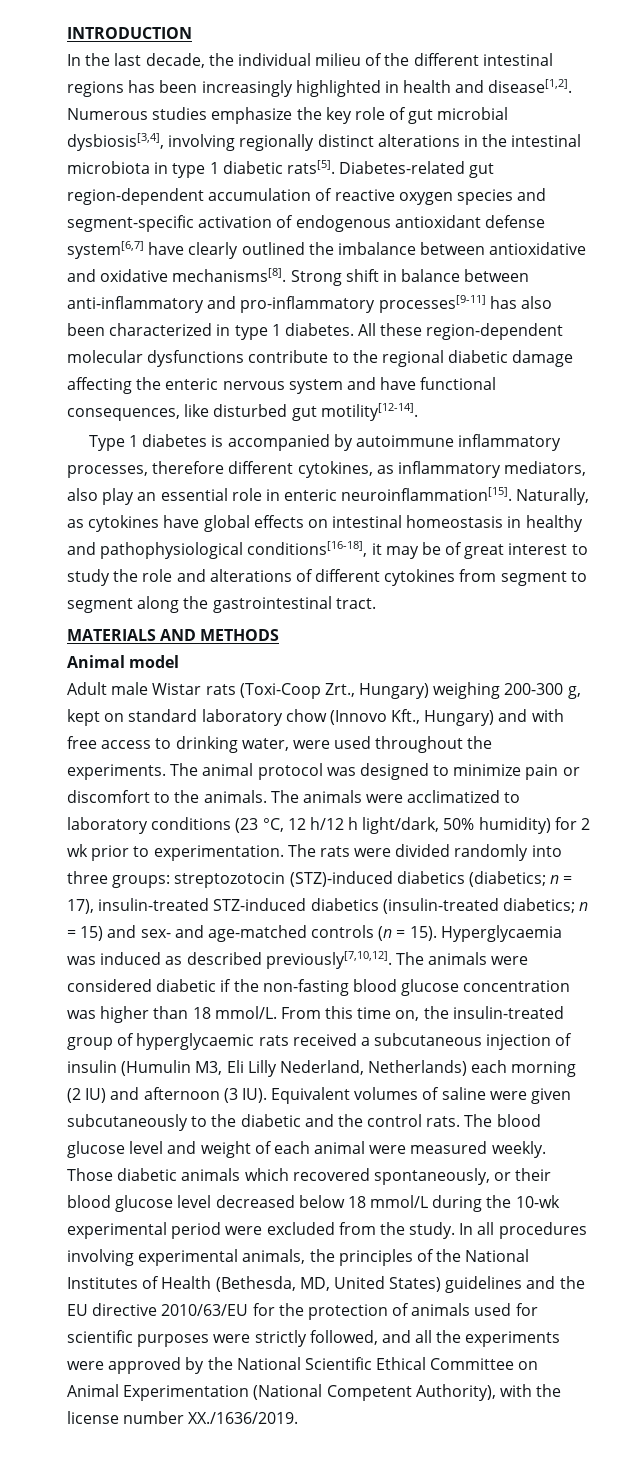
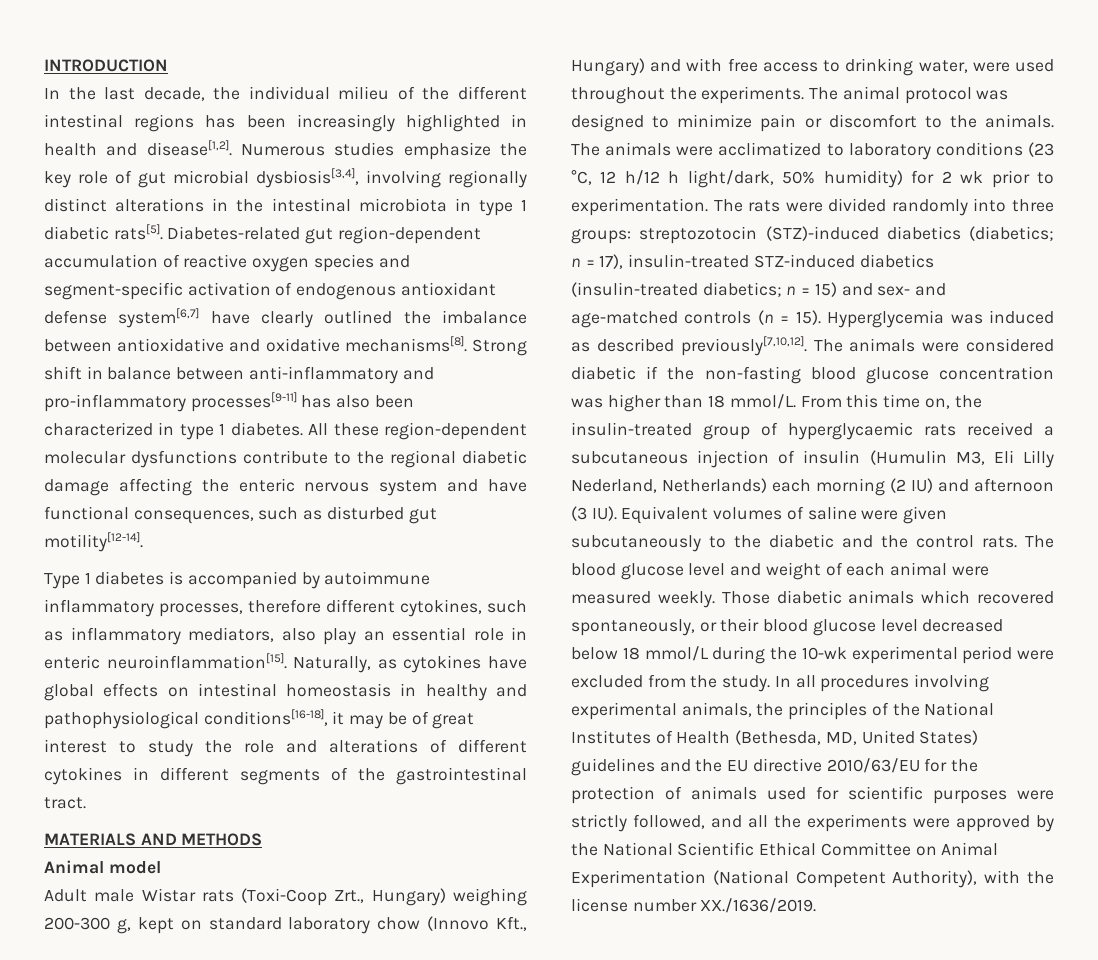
[184,404,210,417] like -> [258,507,323,520] such as
(373, 469) none -> [487,600,527,613] such
[459,569,587,586] [67,596,180,613] from segment to segment along -> [133,767,348,785] in different segments of
[440,925,562,942] Hyperglycaemia -> [827,310,945,328] Hyperglycemia

